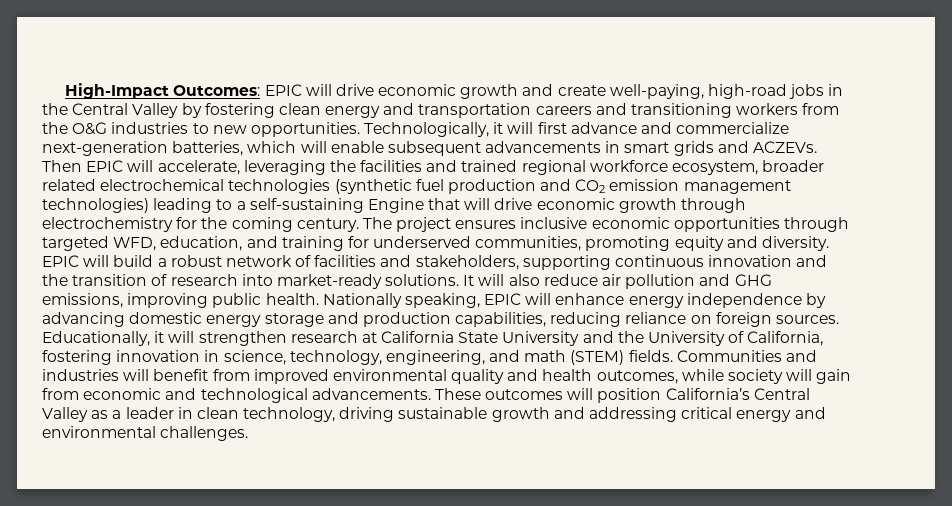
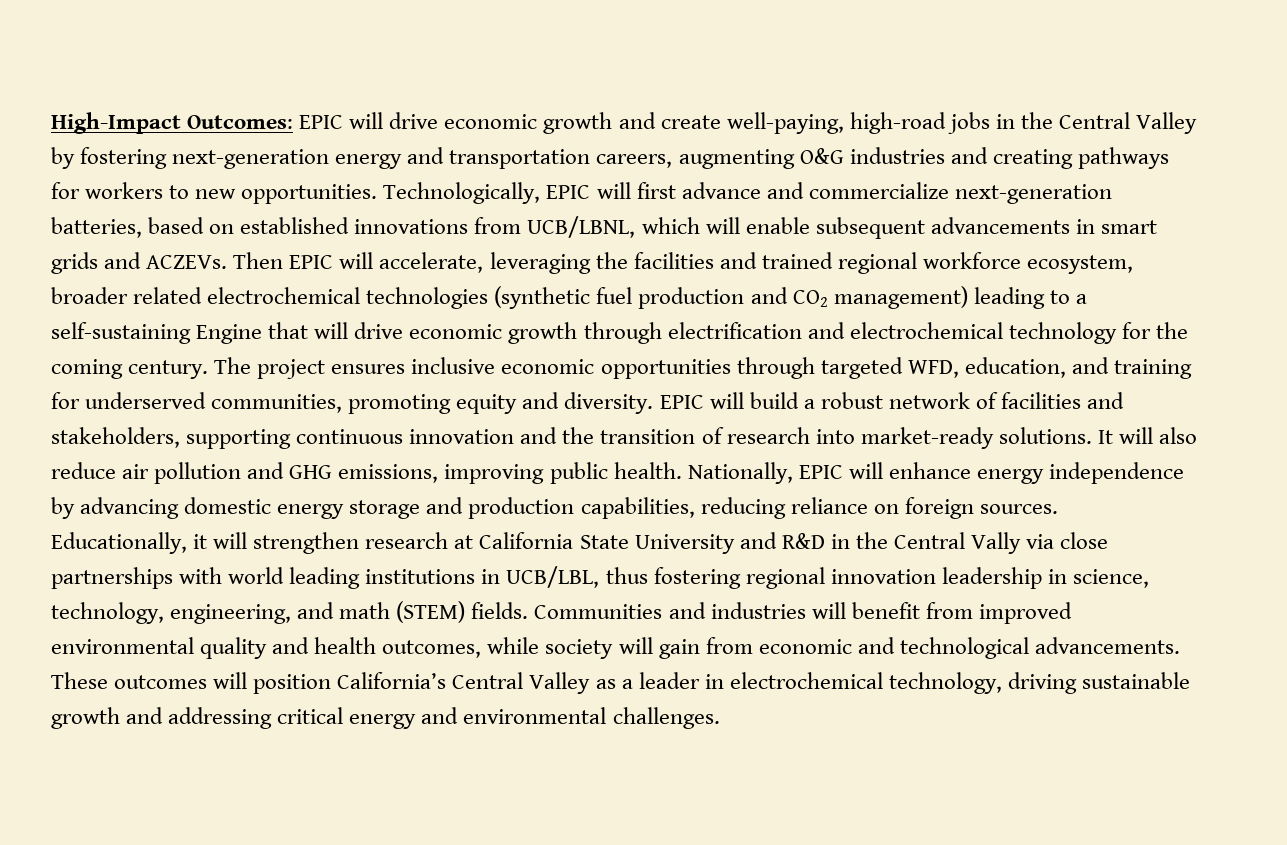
[278,103,321,115] clean -> [172,149,330,169] next-generation
[535,103,840,118] [42,122,189,135] careers and transitioning workers from the O&G industries -> [596,147,1169,169] [51,182,164,199] careers, augmenting O&G industries and creating pathways for workers
[493,122,504,134] it -> [546,185,591,199] EPIC
(244, 148) none -> [148,216,636,238] based on established innovations from UCB/LBNL,
[609,179,791,194] [42,198,149,213] emission management technologies) -> [833,286,968,309] management)
[42,217,173,232] electrochemistry -> [667,322,1117,344] electrification and electrochemical technology
[322,293,480,308] Nationally speaking, -> [687,462,793,484] Nationally,
[617,331,824,346] [42,350,201,365] the University of California, fostering innovation -> [781,532,1109,554] [51,566,1042,589] R&D in the Central Vally via close partnerships with world leading institutions in UCB/LBL, thus fostering regional innovation leadership
[196,407,239,419] clean -> [729,672,883,689] electrochemical

